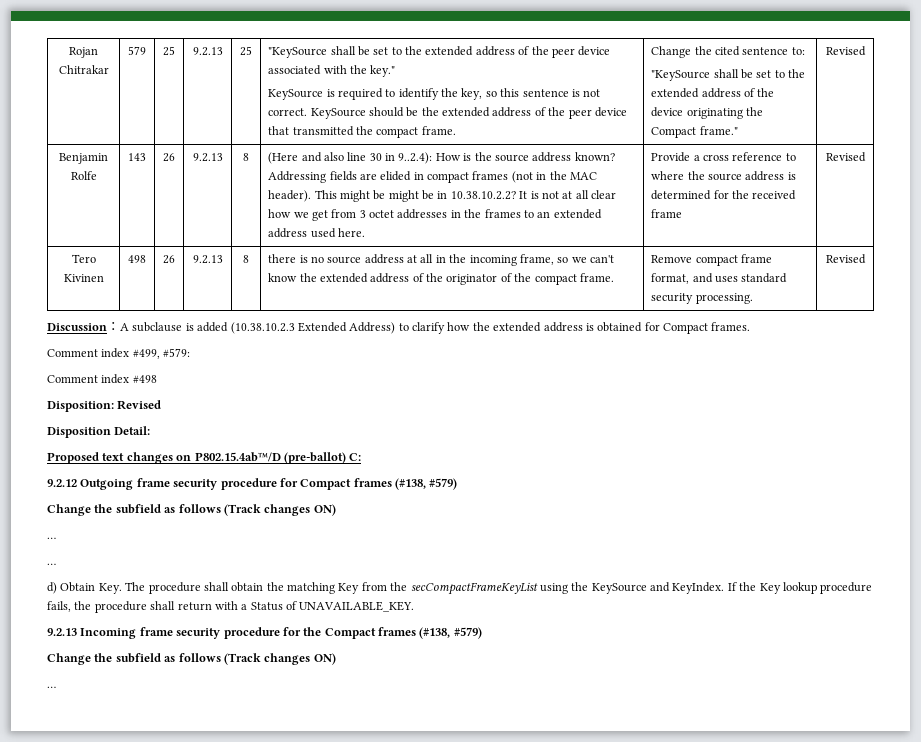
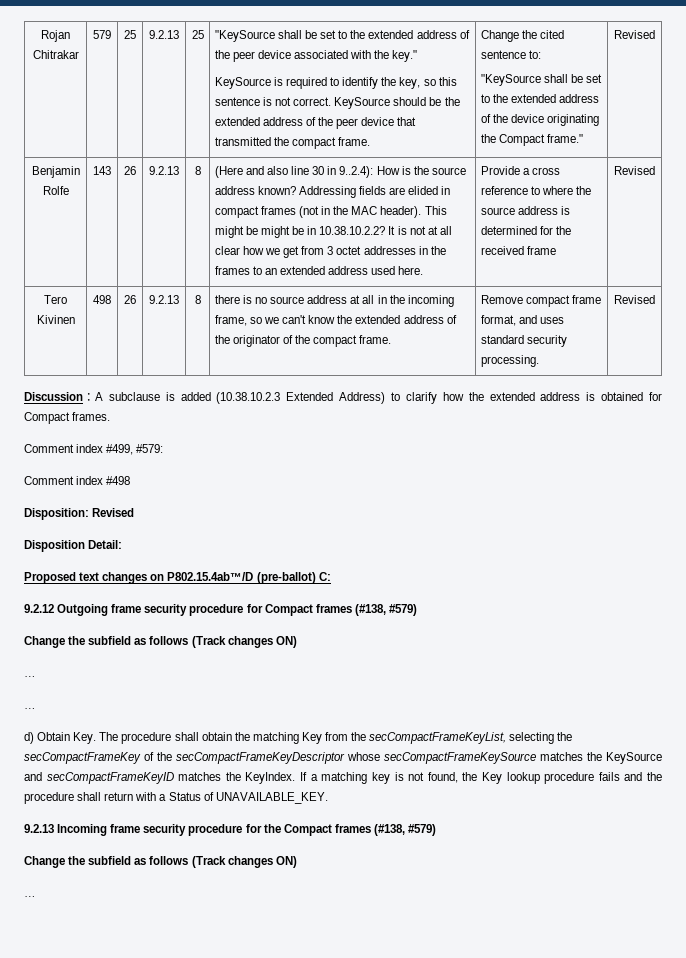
[410,582,737,595] secCompactFrameKeyList using the KeySource and KeyIndex. If -> [369,732,573,744] [24,752,662,764] [24,772,458,784] secCompactFrameKeyList, selecting the secCompactFrameKey of the secCompactFrameKeyDescriptor whose secCompactFrameKeySource matches the KeySource and secCompactFrameKeyID matches the KeyIndex. If a matching key is not found,
[47,601,71,612] fails, -> [598,772,643,781] fails and

